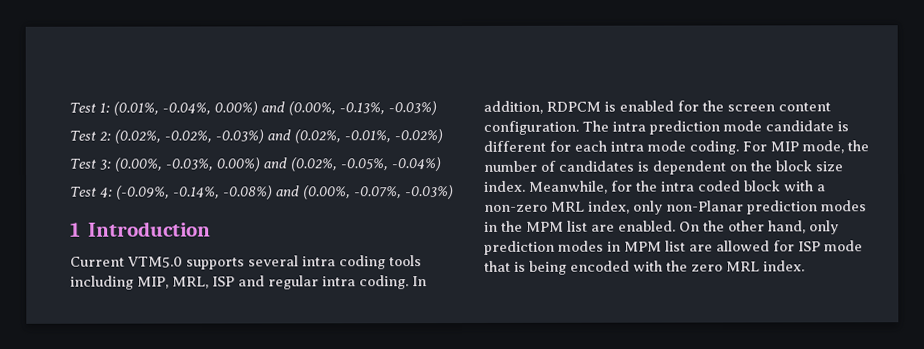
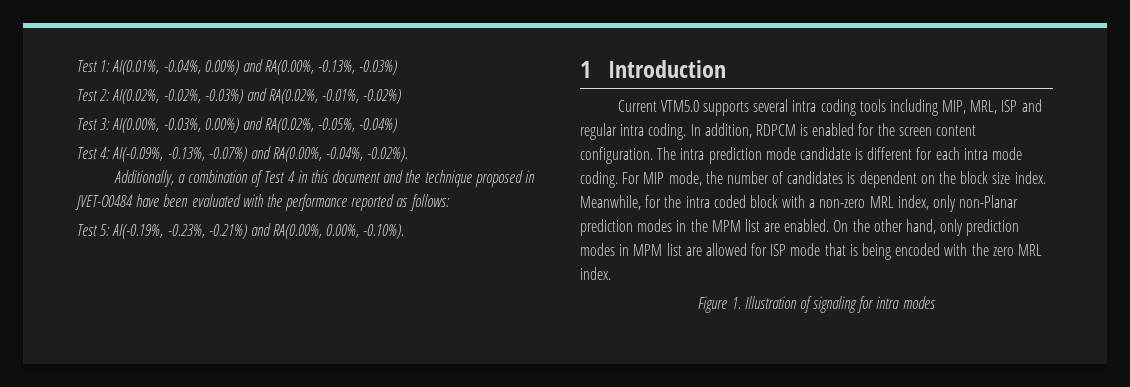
[112,101,159,116] (0.01%, -> [112,60,160,75] AI(0.01%,
[287,101,336,116] (0.00%, -> [265,60,315,75] RA(0.00%,
[113,129,161,144] (0.02%, -> [112,89,160,104] AI(0.02%,
[293,129,341,144] (0.02%, -> [269,89,319,104] RA(0.02%,
[113,157,162,172] (0.00%, -> [112,118,160,133] AI(0.00%,
[289,157,337,172] (0.02%, -> [265,118,315,133] RA(0.02%,
[115,185,454,200] (-0.09%, -0.14%, -0.08%) and (0.00%, -0.07%, -0.03%) -> [112,146,409,162] [113,170,536,187] [75,194,450,211] [77,223,405,239] AI(-0.09%, -0.13%, -0.07%) and RA(0.00%, -0.04%, -0.02%). // Additionally, a combination of Test 4 in this document and the technique proposed in JVET-O0484 have been evaluated with the performance reported as follows: // Test 5: AI(-0.19%, -0.23%, -0.21%) and RA(0.00%, 0.00%, -0.10%).
(805, 266) none -> [698,296,936,313] // Figure 1. Illustration of signaling for intra modes

